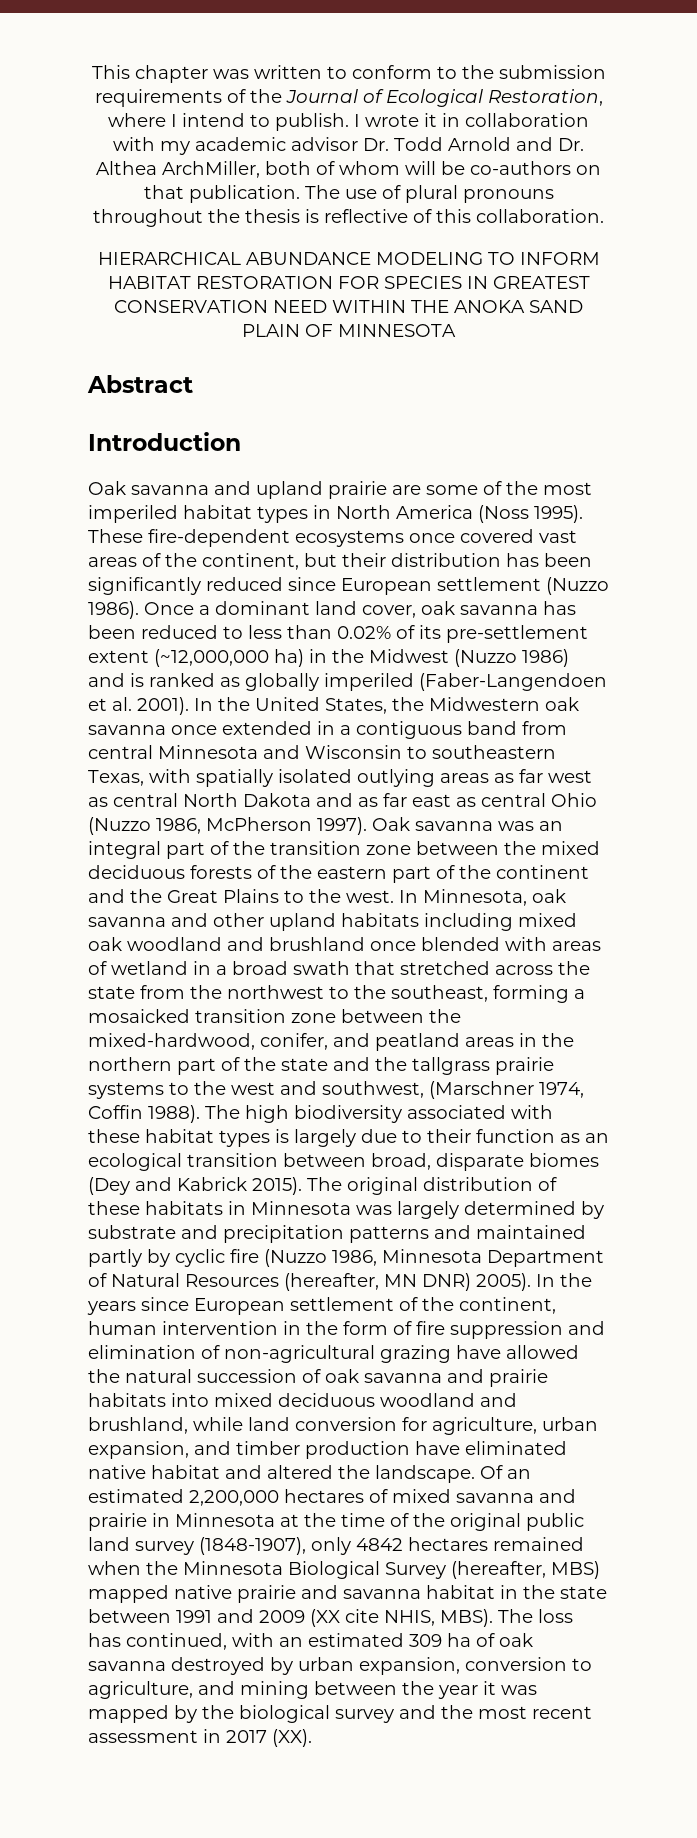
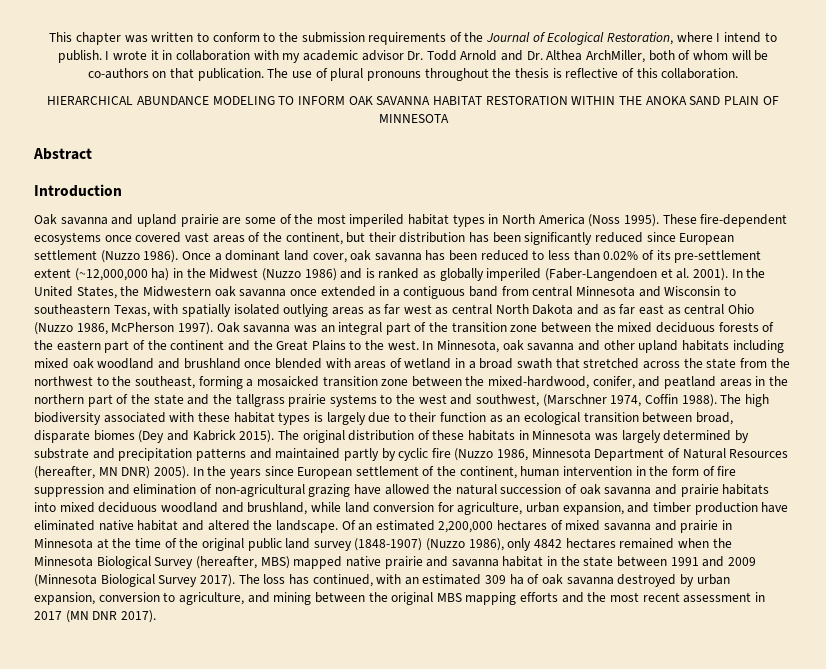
[107,276,590,289] [114,300,327,313] HABITAT RESTORATION FOR SPECIES IN GREATEST CONSERVATION NEED -> [348,96,568,105] OAK SAVANNA HABITAT RESTORATION
[199,1537,306,1555] (1848-1907), -> [354,538,504,551] (1848-1907) (Nuzzo 1986),
[310,1609,493,1627] (XX cite NHIS, MBS). -> [34,574,235,587] (Minnesota Biological Survey 2017).
[438,1681,537,1699] [88,1705,394,1723] year it was mapped by the biological survey -> [391,592,559,605] original MBS mapping efforts
[272,1729,312,1747] (XX). -> [65,610,156,623] (MN DNR 2017).

